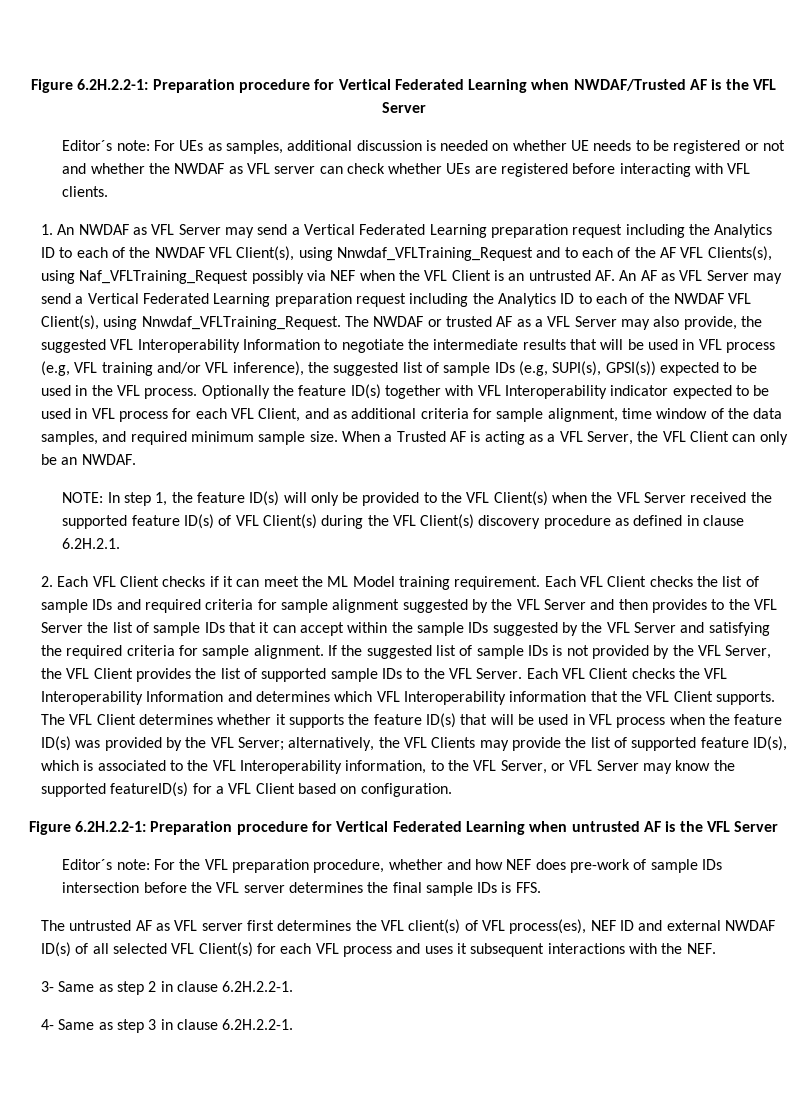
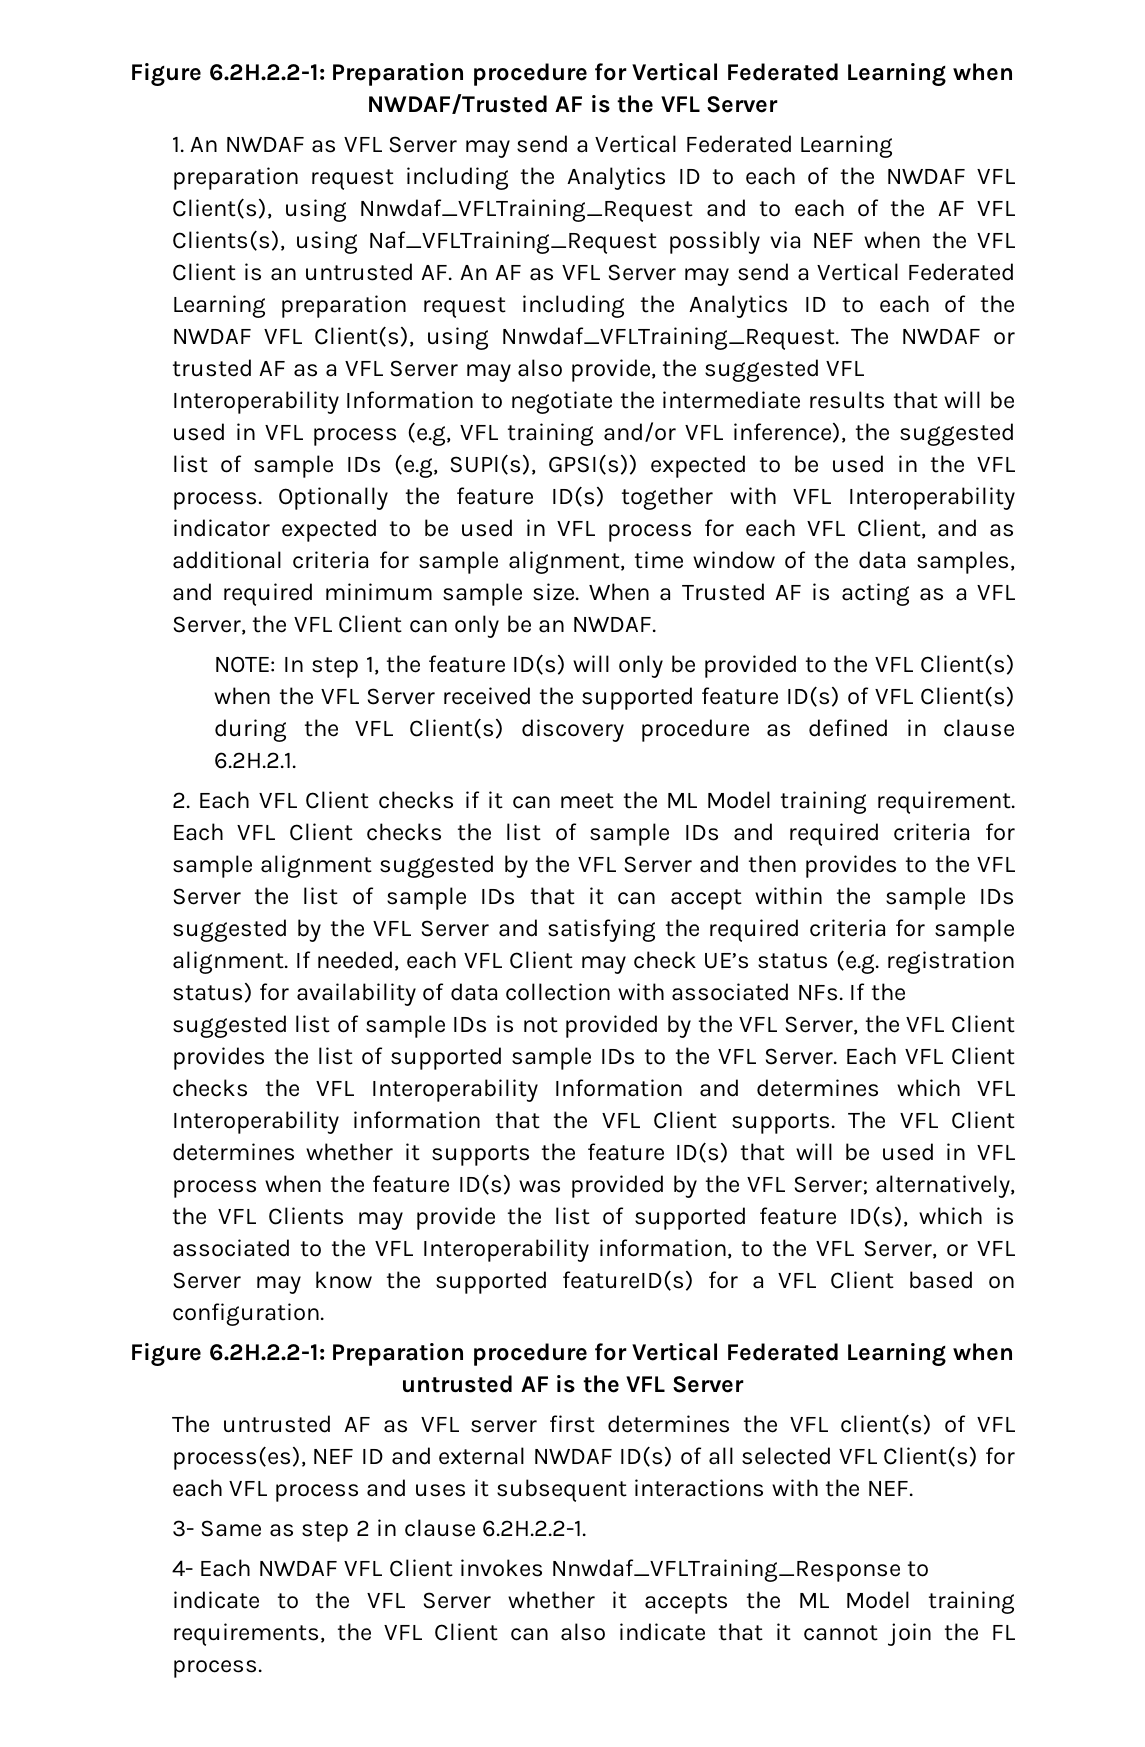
[62,140,786,154] [62,163,751,177] [62,186,109,197] // Editor´s note: For UEs as samples, additional discussion is needed on whether UE needs to be registered or not and whether the NWDAF as VFL server can check whether UEs are registered before interacting with VFL clients. -> (779, 104) none
(338, 650) none -> [316,950,1015,974] [171,982,866,1006] needed, each VFL Client may check UE’s status (e.g. registration status) for availability of data collection with associated NFs. If
[62,859,723,873] [62,882,541,896] // Editor´s note: For the VFL preparation procedure, whether and how NEF does pre-work of sample IDs intersection before the VFL server determines the final sample IDs is FFS. -> (744, 1384) none
[58,1019,294,1033] Same as step 3 in clause 6.2H.2.2-1. -> [199,1559,930,1582] [171,1591,1016,1614] [171,1623,1016,1646] [171,1660,262,1678] Each NWDAF VFL Client invokes Nnwdaf_VFLTraining_Response to indicate to the VFL Server whether it accepts the ML Model training requirements, the VFL Client can also indicate that it cannot join the FL process.

